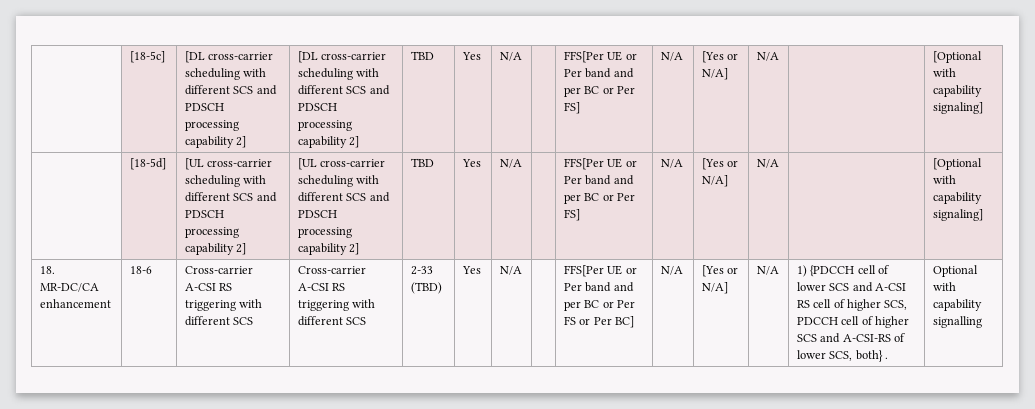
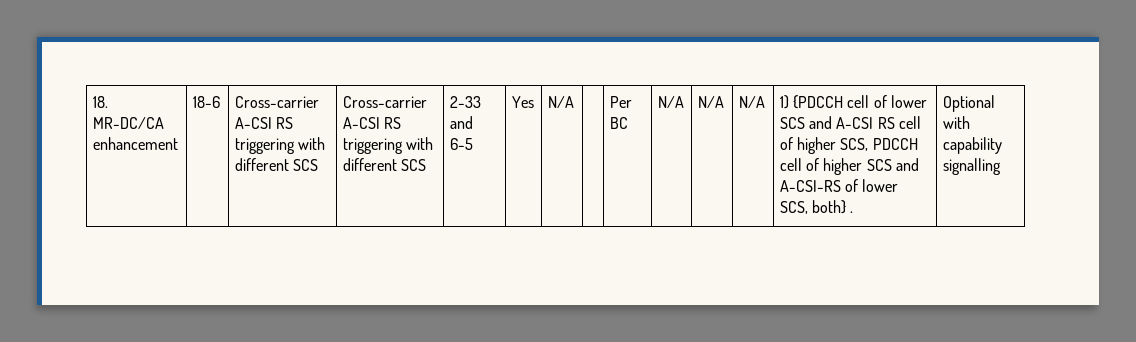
[129,51,165,63] [184,51,274,63] [184,68,267,80] [184,85,277,95] [184,103,224,111] [184,120,239,131] [184,136,247,148] [297,51,387,63] [297,68,380,80] [297,85,390,95] [297,103,337,111] [297,120,352,131] [297,136,360,148] [410,51,434,60] [461,52,481,60] [499,52,522,61] [563,51,637,63] [563,68,634,78] [563,86,635,97] [563,102,580,114] [660,52,683,61] [701,51,739,63] [701,68,728,80] [756,52,779,61] [932,51,982,63] [932,68,956,77] [932,85,982,97] [932,102,983,114] [129,158,166,170] [184,158,273,170] [184,175,267,187] [184,192,277,202] [184,210,224,218] [184,227,239,238] [184,243,247,255] [297,158,386,170] [297,175,380,187] [297,192,390,202] [297,210,337,218] [297,227,352,238] [297,243,360,255] [410,158,434,167] [461,159,481,167] [499,159,522,168] [563,158,637,170] [563,175,634,185] [563,193,635,204] [563,209,580,221] [660,159,683,168] [701,158,739,170] [701,175,728,187] [756,159,779,168] [932,158,982,170] [932,175,956,184] [932,192,982,204] [932,209,983,221] | [18-5c] | [DL cross-carrier scheduling with different SCS and PDSCH processing capability 2] | [DL cross-carrier scheduling with different SCS and PDSCH processing capability 2] | TBD | Yes | N/A | | FFS[Per UE or Per band and per BC or Per FS] | N/A | [Yes or N/A] | N/A | | [Optional with capability signaling] // | [18-5d] | [UL cross-carrier scheduling with different SCS and PDSCH processing capability 2] | [UL cross-carrier scheduling with different SCS and PDSCH processing capability 2] | TBD | Yes | N/A | | FFS[Per UE or Per band and per BC or Per FS] | N/A | [Yes or N/A] | N/A | | [Optional with capability signaling] // -> (92, 102) none
[410,282,442,294] [461,266,481,274] [499,266,522,275] [563,265,637,277] [563,282,634,292] [563,300,635,311] [563,316,634,328] [660,266,683,275] [701,265,739,277] [701,282,728,294] (TBD) | Yes | N/A | | FFS[Per UE or Per band and per BC or Per FS or Per BC] | N/A | [Yes or N/A] -> [449,116,473,129] [449,138,473,150] [511,96,534,108] [547,96,574,108] [609,96,632,108] [609,117,628,129] [657,96,684,108] [697,96,724,108] and 6-5 | Yes | N/A | | Per BC | N/A | N/A

